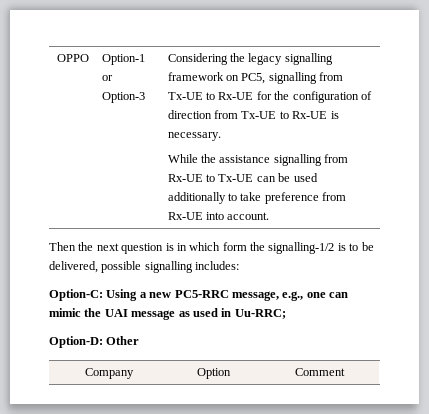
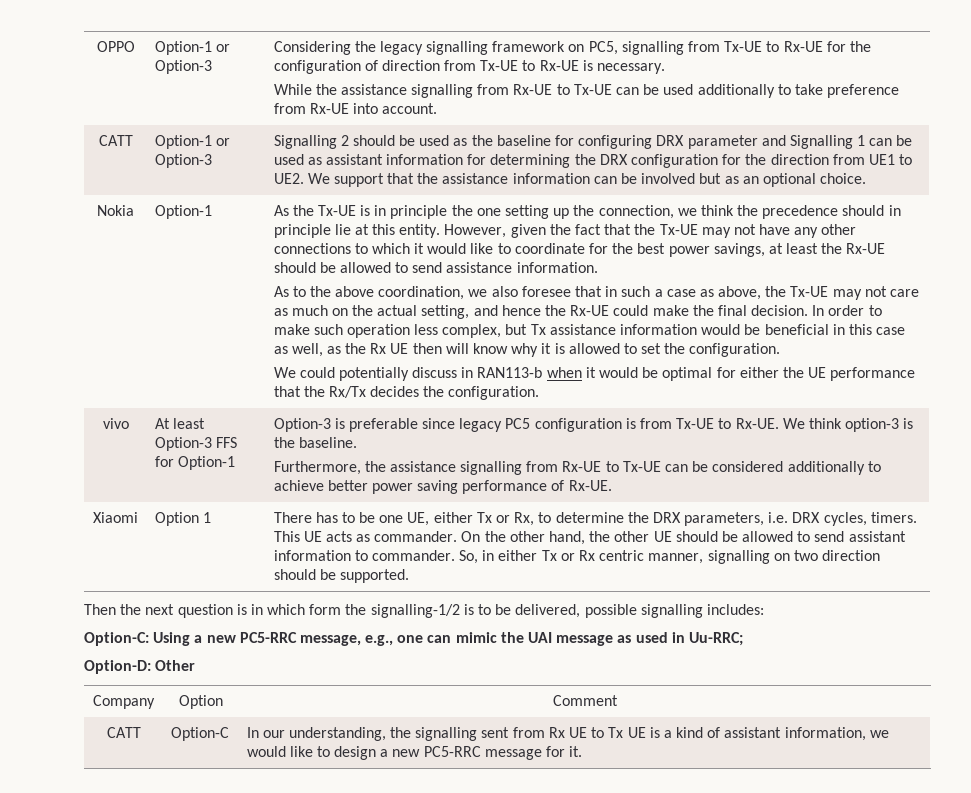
(270, 216) none -> [98,135,133,146] [154,135,230,149] [154,154,212,168] [273,135,913,149] [273,154,913,168] [273,173,867,187] [97,205,134,216] [154,205,212,219] [273,205,901,219] [273,224,857,238] [273,243,886,257] [273,262,598,273] [273,286,920,300] [273,305,882,319] [273,324,906,338] [273,343,781,357] [273,367,916,381] [273,386,540,400] [102,418,129,429] [154,418,205,429] [154,437,237,451] [154,456,235,470] [273,418,914,432] [273,437,357,448] [273,461,881,475] [273,480,612,494] [93,512,138,523] [154,512,211,526] [273,512,917,526] [273,531,906,545] [273,550,881,564] [273,569,409,583] // CATT | Option-1 or Option-3 | Signalling 2 should be used as the baseline for configuring DRX parameter and Signalling 1 can be used as assistant information for determining the DRX configuration for the direction from UE1 to UE2. We support that the assistance information can be involved but as an optional choice. // Nokia | Option-1 | As the Tx-UE is in principle the one setting up the connection, we think the precedence should in principle lie at this entity. However, given the fact that the Tx-UE may not have any other connections to which it would like to coordinate for the best power savings, at least the Rx-UE should be allowed to send assistance information. // As to the above coordination, we also foresee that in such a case as above, the Tx-UE may not care as much on the actual setting, and hence the Rx-UE could make the final decision. In order to make such operation less complex, but Tx assistance information would be beneficial in this case as well, as the Rx UE then will know why it is allowed to set the configuration. // We could potentially discuss in RAN113-b when it would be optimal for either the UE performance that the Rx/Tx decides the configuration. // vivo | At least Option-3 FFS for Option-1 | Option-3 is preferable since legacy PC5 configuration is from Tx-UE to Rx-UE. We think option-3 is the baseline. // Furthermore, the assistance signalling from Rx-UE to Tx-UE can be considered additionally to achieve better power saving performance of Rx-UE. // Xiaomi | Option 1 | There has to be one UE, either Tx or Rx, to determine the DRX parameters, i.e. DRX cycles, timers. This UE acts as commander. On the other hand, the other UE should be allowed to send assistant information to commander. So, in either Tx or Rx centric manner, signalling on two direction should be supported.
(345, 372) none -> [106,727,141,738] [170,727,229,741] [246,727,889,741] [246,746,583,760] // CATT | Option-C | In our understanding, the signalling sent from Rx UE to Tx UE is a kind of assistant information, we would like to design a new PC5-RRC message for it.

